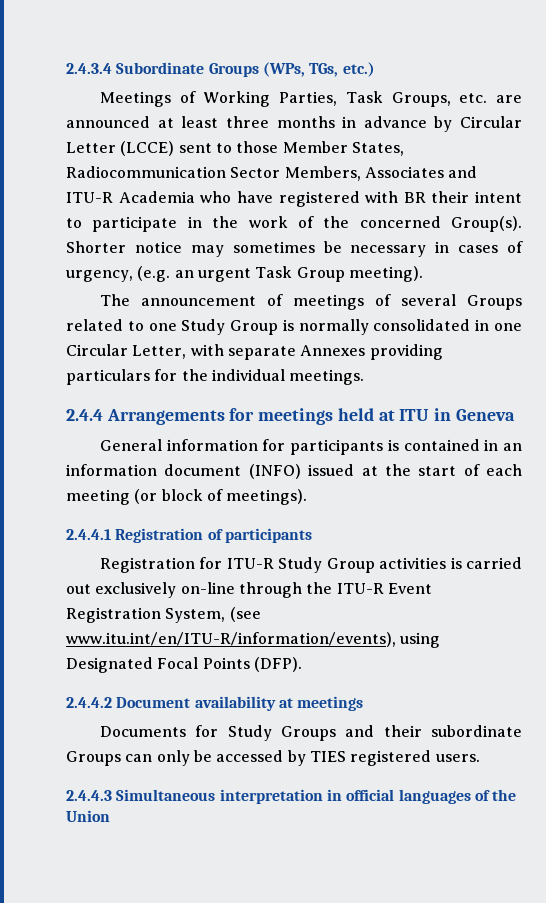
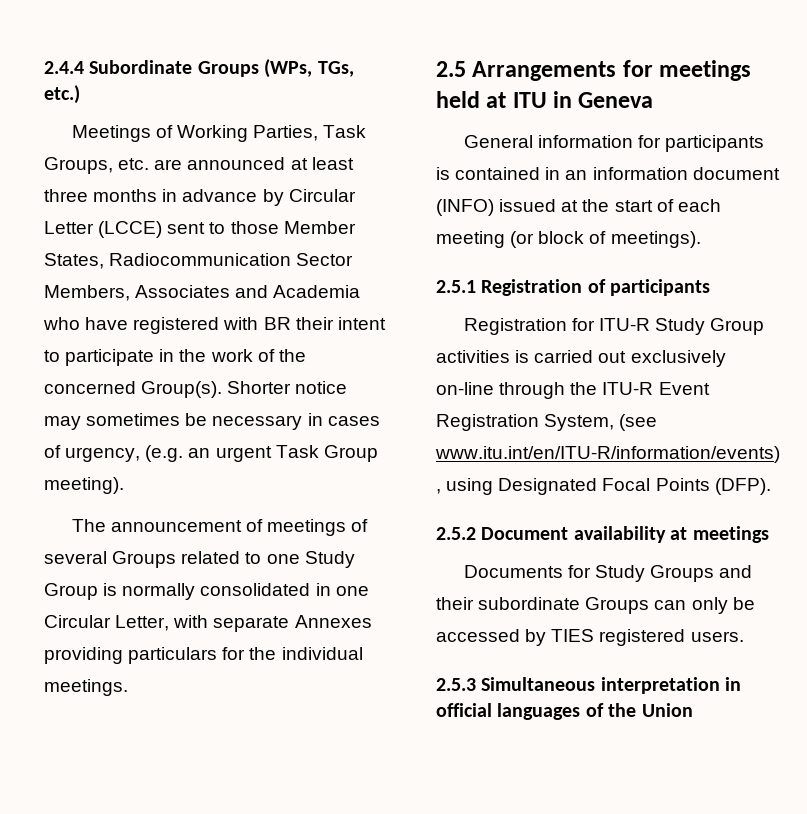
[66,63,112,74] 2.4.3.4 -> [44,61,84,74] 2.4.4
[66,192,113,203] ITU-R -> (269, 291) none
[66,409,103,421] 2.4.4 -> [436,61,466,77] 2.5
[66,529,111,540] 2.4.4.1 -> [436,280,476,293] 2.5.1
[66,697,112,708] 2.4.4.2 -> [436,527,476,540] 2.5.2
[66,790,112,801] 2.4.4.3 -> [436,678,476,691] 2.5.3

